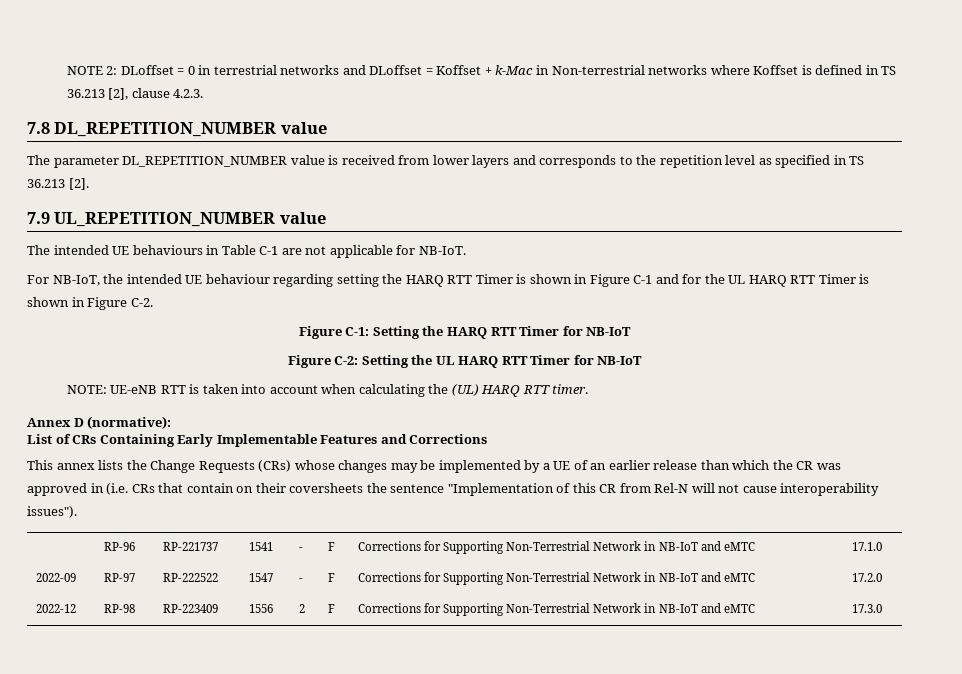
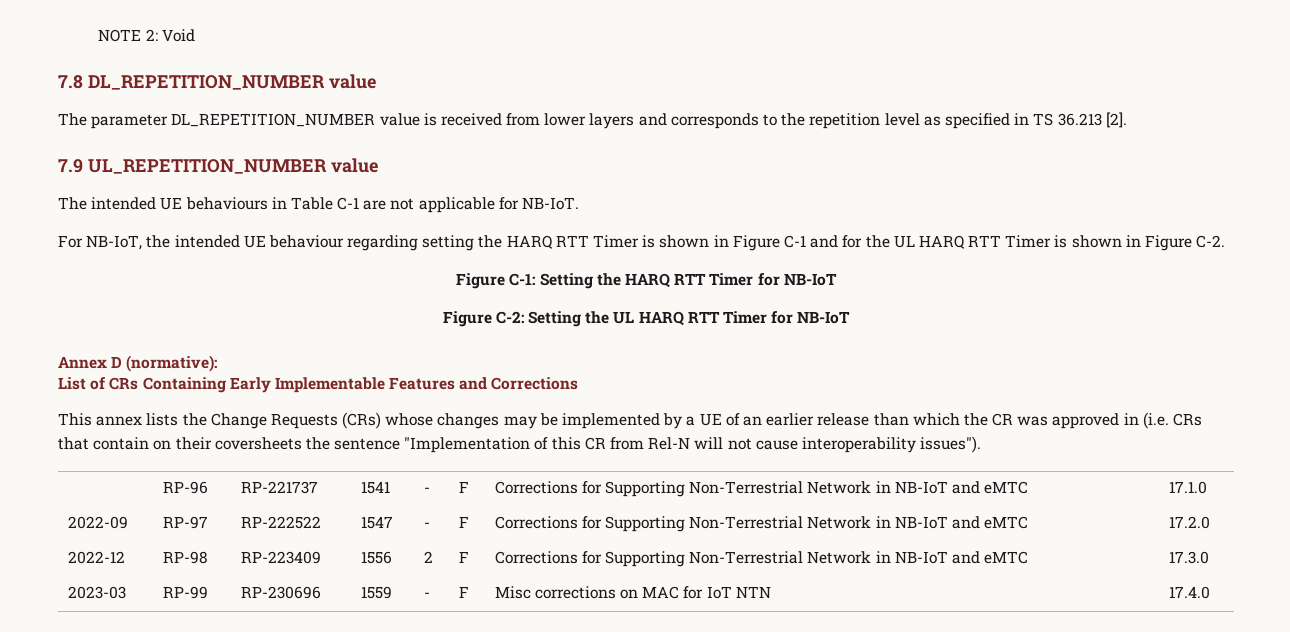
[120,65,897,75] [66,88,204,100] DLoffset = 0 in terrestrial networks and DLoffset = Koffset + k-Mac in Non-terrestrial networks where Koffset is defined in TS 36.213 [2], clause 4.2.3. -> [161,29,195,42] Void
[66,384,589,397] // NOTE: UE-eNB RTT is taken into account when calculating the (UL) HARQ RTT timer. -> (851, 317) none
(882, 608) none -> [67,586,126,599] [162,586,208,599] [240,586,321,599] [360,586,392,599] [423,592,430,598] [458,586,469,598] [494,586,771,599] [1168,586,1210,599] // 2023-03 | RP-99 | RP-230696 | 1559 | - | F | Misc corrections on MAC for IoT NTN | 17.4.0

